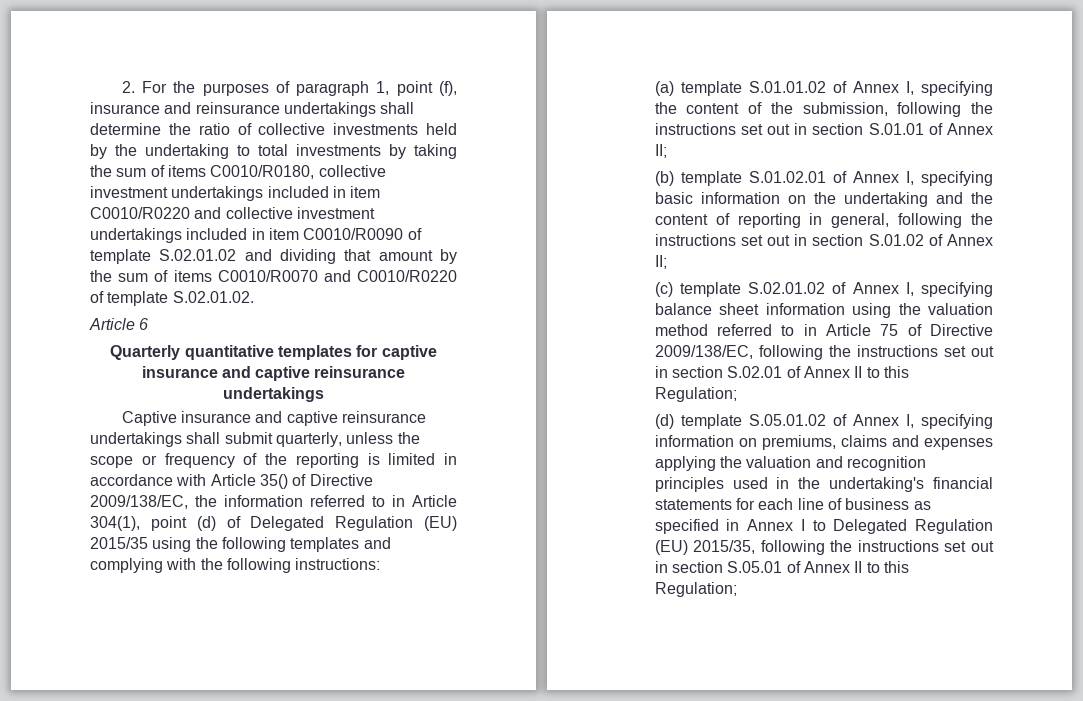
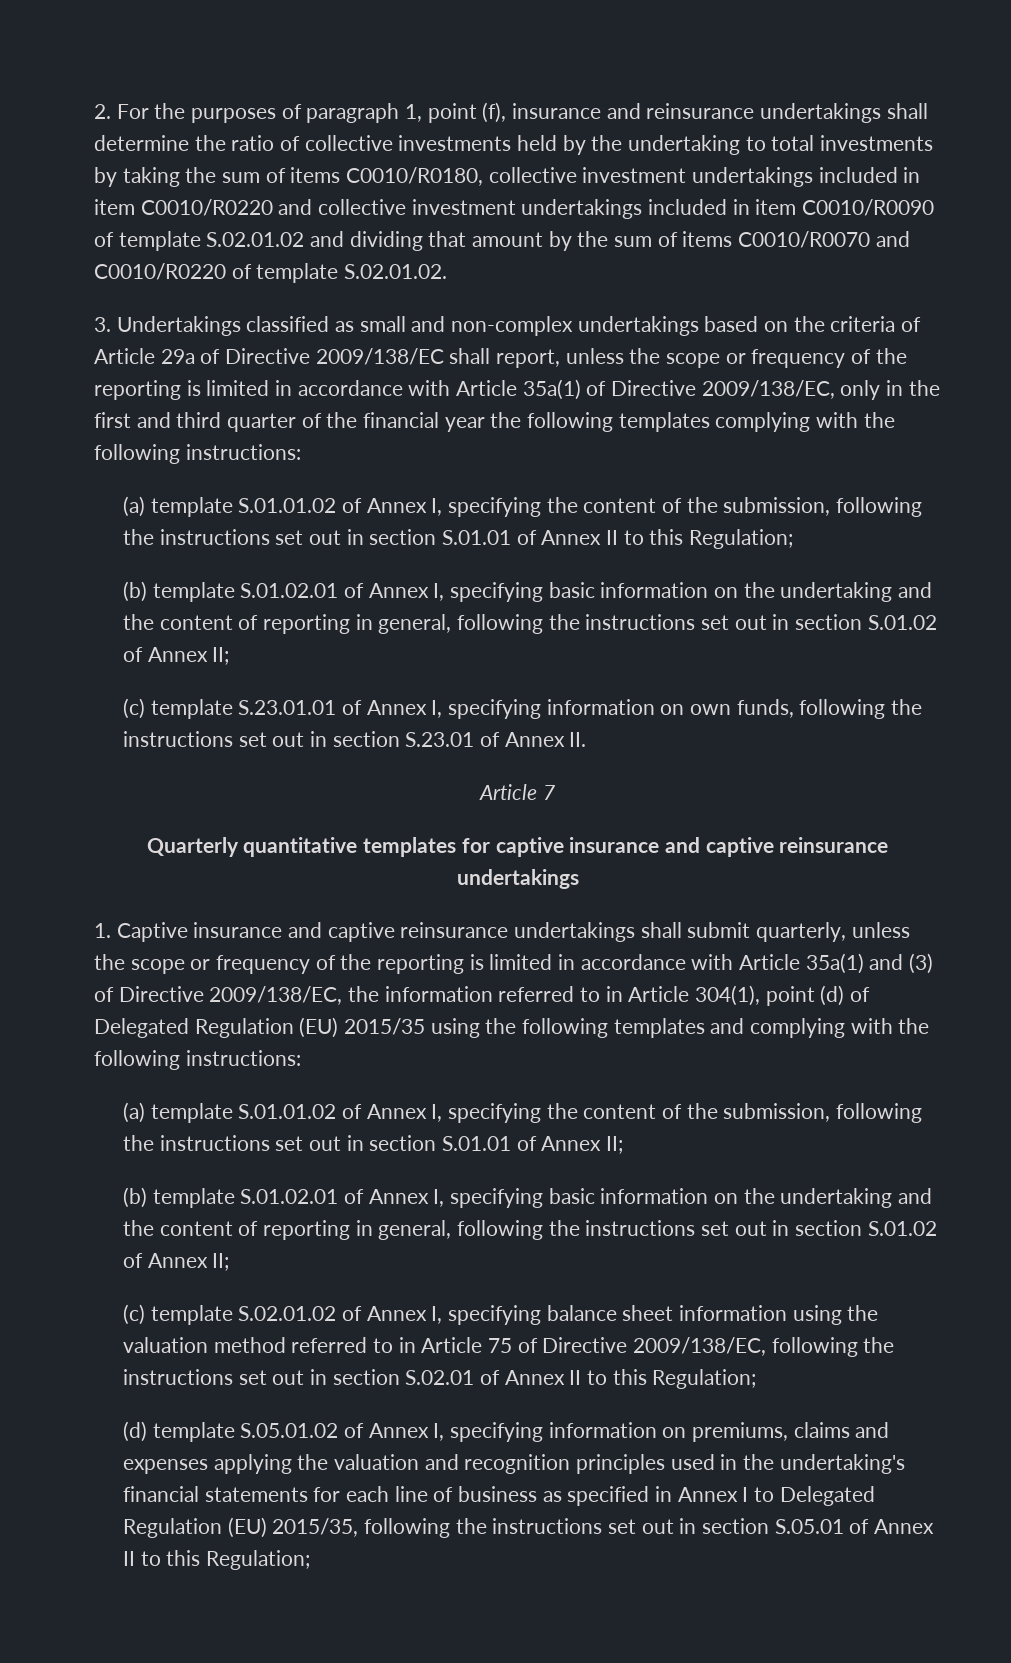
[89,318,149,330] Article 6 -> [94,316,922,336] [94,348,907,368] [94,379,940,400] [94,412,895,432] [94,444,301,464] [123,496,923,517] [123,529,794,549] [123,581,933,602] [123,614,937,634] [123,647,230,665] [123,698,923,719] [123,731,587,747] [479,784,555,800] 3. Undertakings classified as small and non-complex undertakings based on the criteria of Article 29a of Directive 2009/138/EC shall report, unless the scope or frequency of the reporting is limited in accordance with Article 35a(1) of Directive 2009/138/EC, only in the first and third quarter of the financial year the following templates complying with the following instructions: // (a) template S.01.01.02 of Annex I, specifying the content of the submission, following the instructions set out in section S.01.01 of Annex II to this Regulation; // (b) template S.01.02.01 of Annex I, specifying basic information on the undertaking and the content of reporting in general, following the instructions set out in section S.01.02 of Annex II; // (c) template S.23.01.01 of Annex I, specifying information on own funds, following the instructions set out in section S.23.01 of Annex II. // Article 7
(324, 394) none -> [94,923,111,938] 1.
[259,474,288,489] 35() -> [805,953,934,974] 35a(1) and (3)

